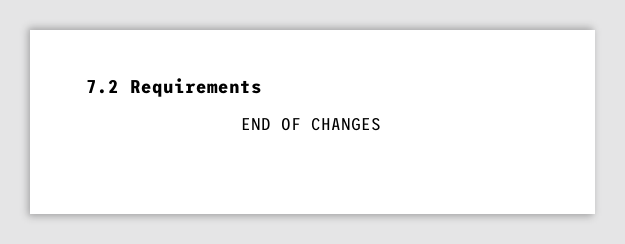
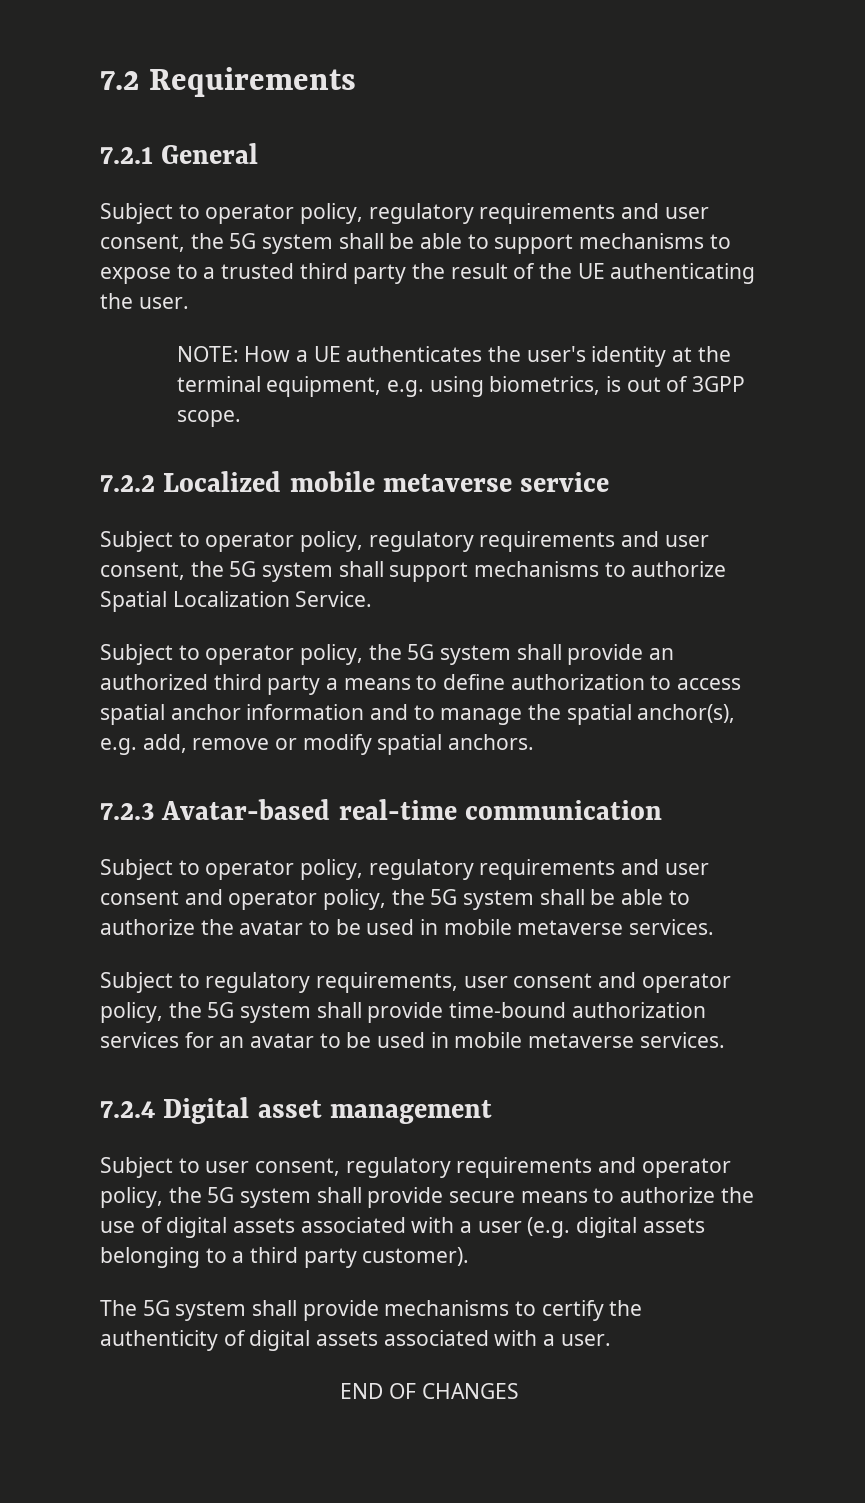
(262, 87) none -> [100,143,259,164] [100,203,709,224] [100,233,731,254] [100,263,756,284] [100,293,189,309] [176,346,731,367] [176,376,746,397] [176,410,241,427] [100,471,610,492] [100,531,709,552] [100,561,727,582] [100,591,373,612] [100,644,675,665] [100,674,742,695] [100,704,736,725] [100,734,535,755] [100,799,663,820] [100,859,709,880] [100,889,690,910] [100,919,715,935] [100,972,731,993] [100,1002,706,1023] [100,1032,725,1048] [100,1097,493,1124] [100,1157,731,1178] [100,1187,754,1208] [100,1217,705,1238] [100,1247,470,1268] [100,1300,643,1321] [100,1330,611,1351] // 7.2.1 General // Subject to operator policy, regulatory requirements and user consent, the 5G system shall be able to support mechanisms to expose to a trusted third party the result of the UE authenticating the user. // NOTE: How a UE authenticates the user's identity at the terminal equipment, e.g. using biometrics, is out of 3GPP scope. // 7.2.2 Localized mobile metaverse service // Subject to operator policy, regulatory requirements and user consent, the 5G system shall support mechanisms to authorize Spatial Localization Service. // Subject to operator policy, the 5G system shall provide an authorized third party a means to define authorization to access spatial anchor information and to manage the spatial anchor(s), e.g. add, remove or modify spatial anchors. // 7.2.3 Avatar-based real-time communication // Subject to operator policy, regulatory requirements and user consent and operator policy, the 5G system shall be able to authorize the avatar to be used in mobile metaverse services. // Subject to regulatory requirements, user consent and operator policy, the 5G system shall provide time-bound authorization services for an avatar to be used in mobile metaverse services. // 7.2.4 Digital asset management // Subject to user consent, regulatory requirements and operator policy, the 5G system shall provide secure means to authorize the use of digital assets associated with a user (e.g. digital assets belonging to a third party customer). // The 5G system shall provide mechanisms to certify the authenticity of digital assets associated with a user.

